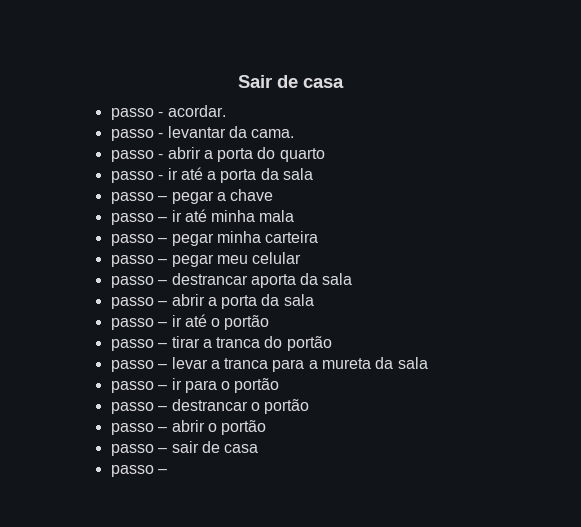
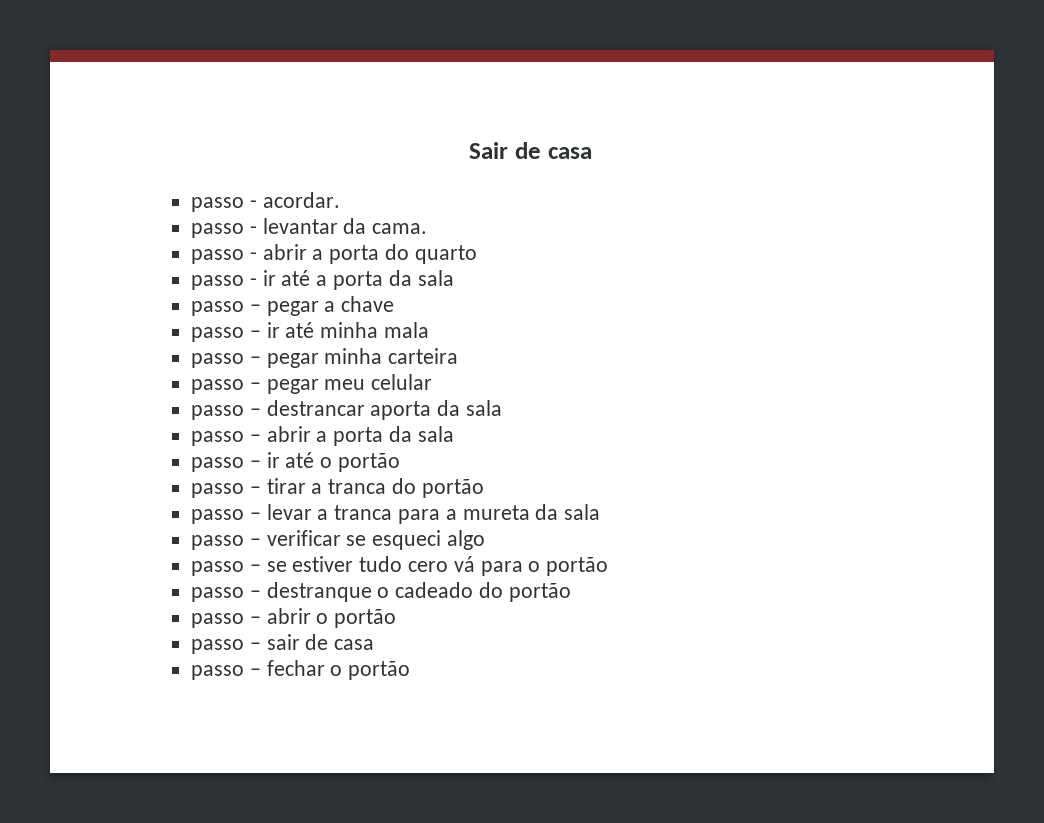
[171,378,182,390] ir -> [266,530,485,550] [190,556,475,576] verificar se esqueci algo // passo – se estiver tudo cero vá
[171,399,260,411] destrancar o -> [266,582,503,602] destranque o cadeado do
(168, 471) none -> [266,660,411,680] fechar o portão

